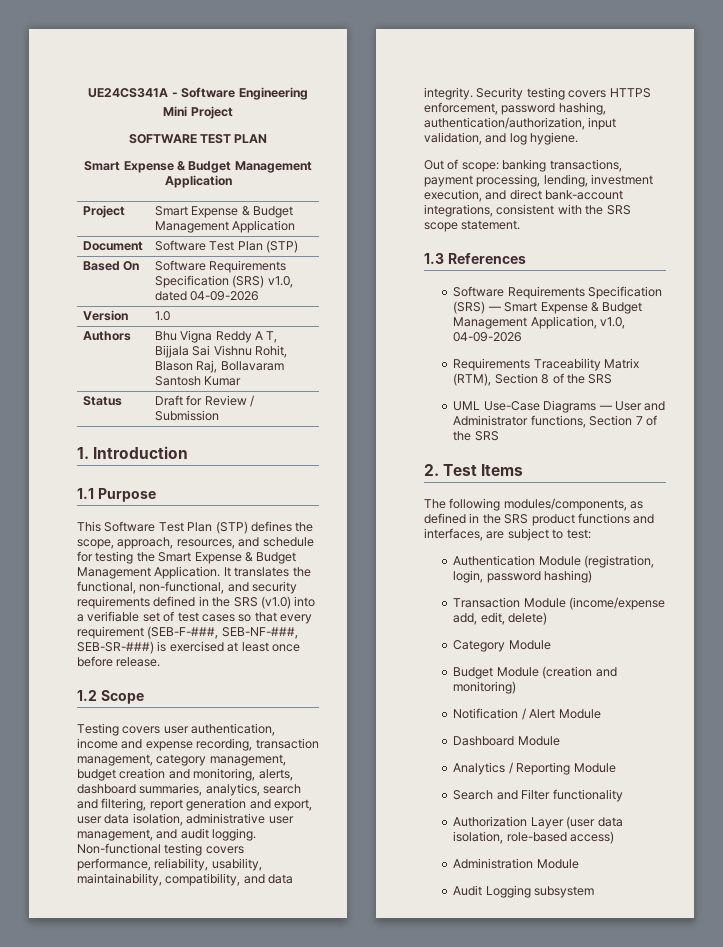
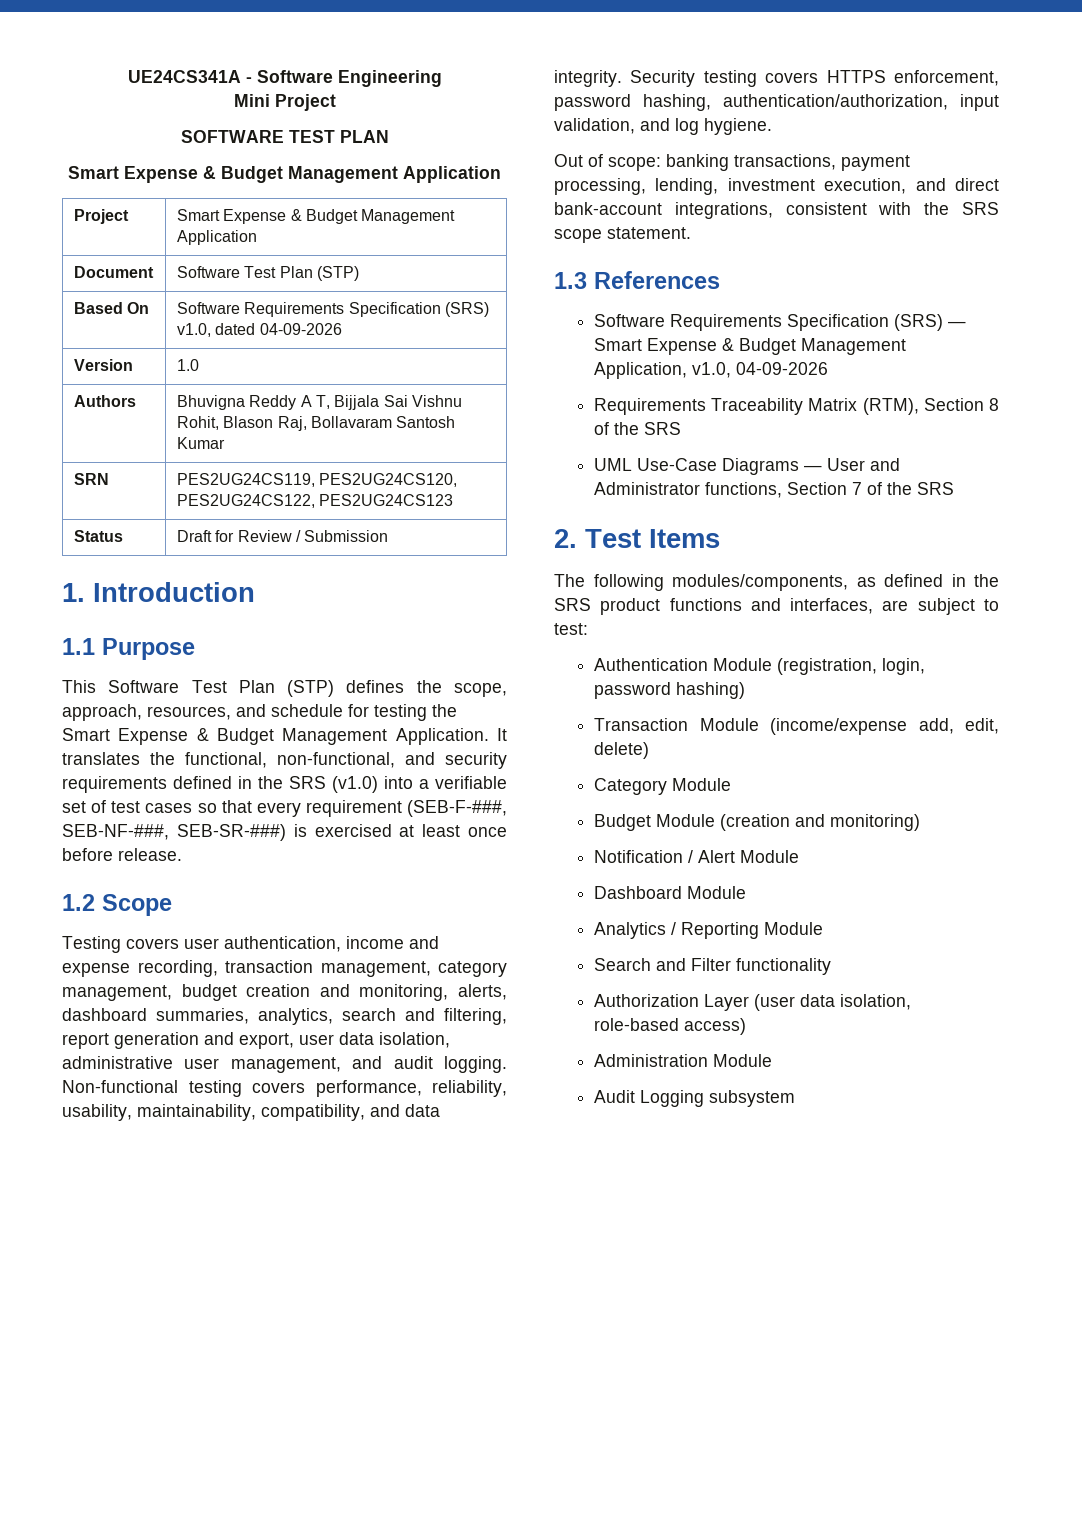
[154,330,213,343] Bhu Vigna -> [176,395,245,410] Bhuvigna
(242, 381) none -> [73,473,109,485] [176,473,458,487] [176,494,454,508] // SRN | PES2UG24CS119, PES2UG24CS120, PES2UG24CS122, PES2UG24CS123

